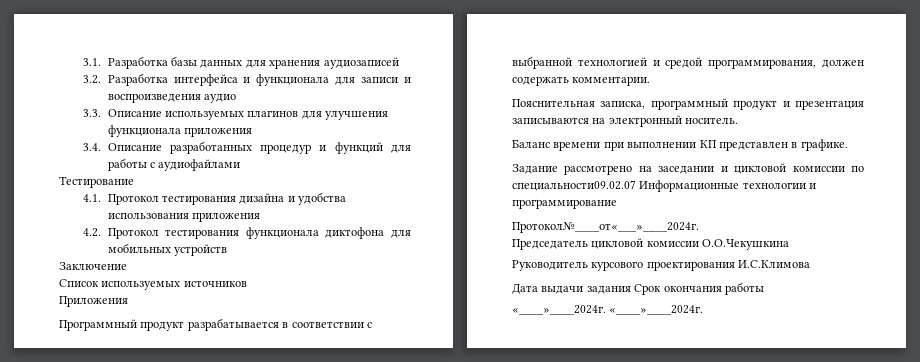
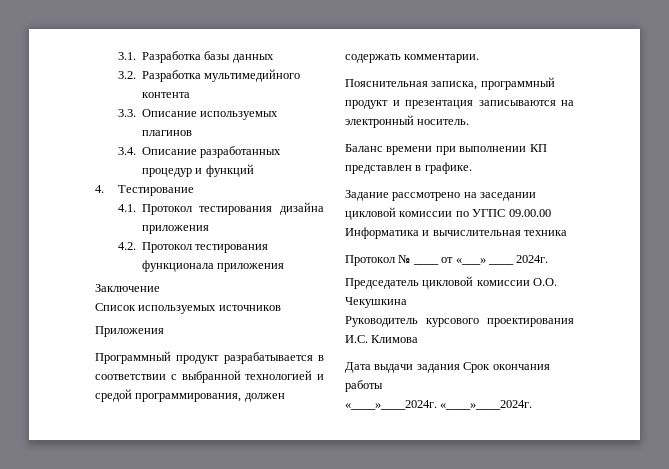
[245,57,399,69] для хранения аудиозаписей -> (274, 58) none
[173,74,411,86] [107,93,237,103] интерфейса и функционала для записи и воспроизведения аудио -> [204,69,301,82] [141,92,190,98] мультимедийного контента
[301,111,389,120] [107,125,253,137] для улучшения функционала приложения -> (192, 133) none
[390,145,411,153] [107,158,241,171] для работы с аудиофайлами // -> [95,185,104,193] // 4.
[287,192,347,205] [107,213,189,219] и удобства использования -> (324, 208) none
[325,227,411,239] [107,243,228,256] диктофона для мобильных устройств -> [217,263,285,272] приложения
[720,166,728,172] и -> (537, 196) none
[512,180,817,192] [512,199,617,209] [512,222,699,233] специальности09.02.07 Информационные технологии и программирование // Протокол№____от«___»____2024г. -> [472,209,551,217] [345,227,568,239] [345,254,411,266] [412,263,439,265] [441,257,514,265] [516,255,549,263] УГПС 09.00.00 Информатика и вычислительная техника // Протокол № ____ от «___» ____ 2024г.
[702,239,790,250] О.О.Чекушкина -> [533,278,558,286] [345,297,407,308] О.О. Чекушкина
[738,260,811,268] И.С.Климова -> [345,335,419,343] И.С. Климова

